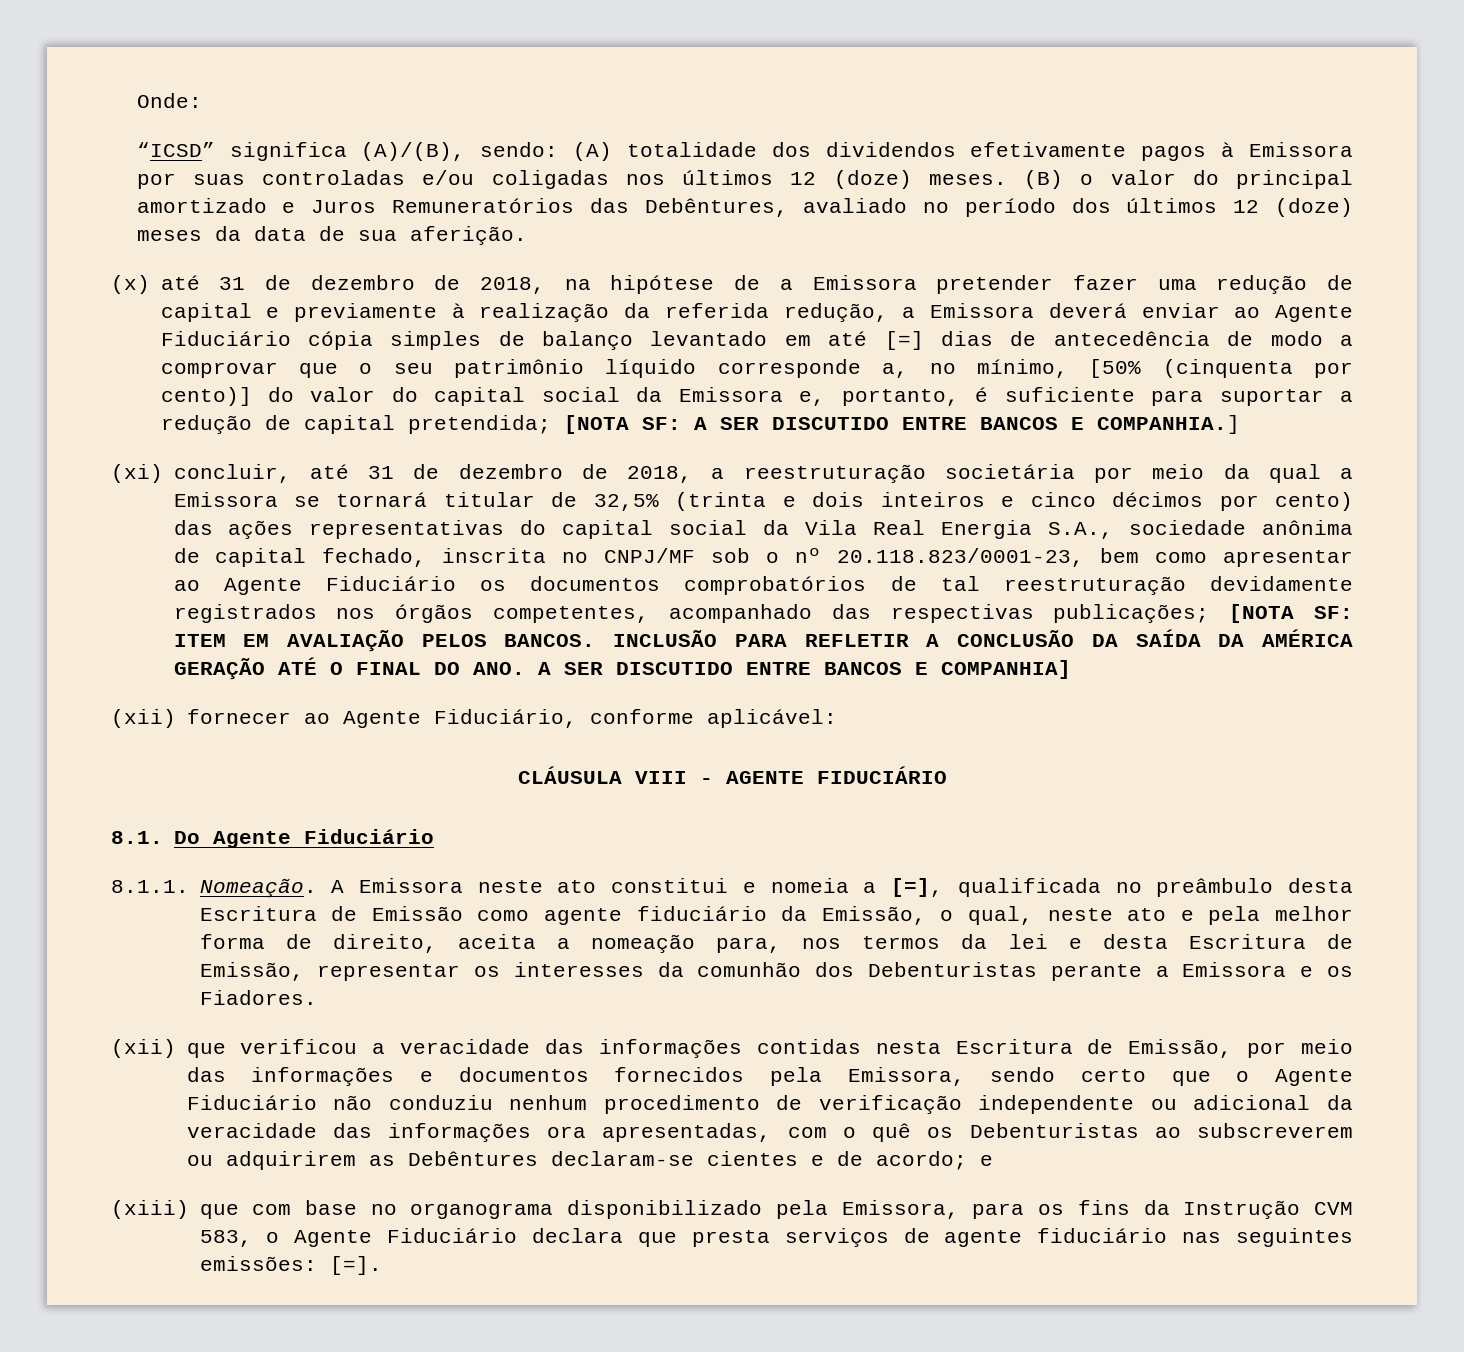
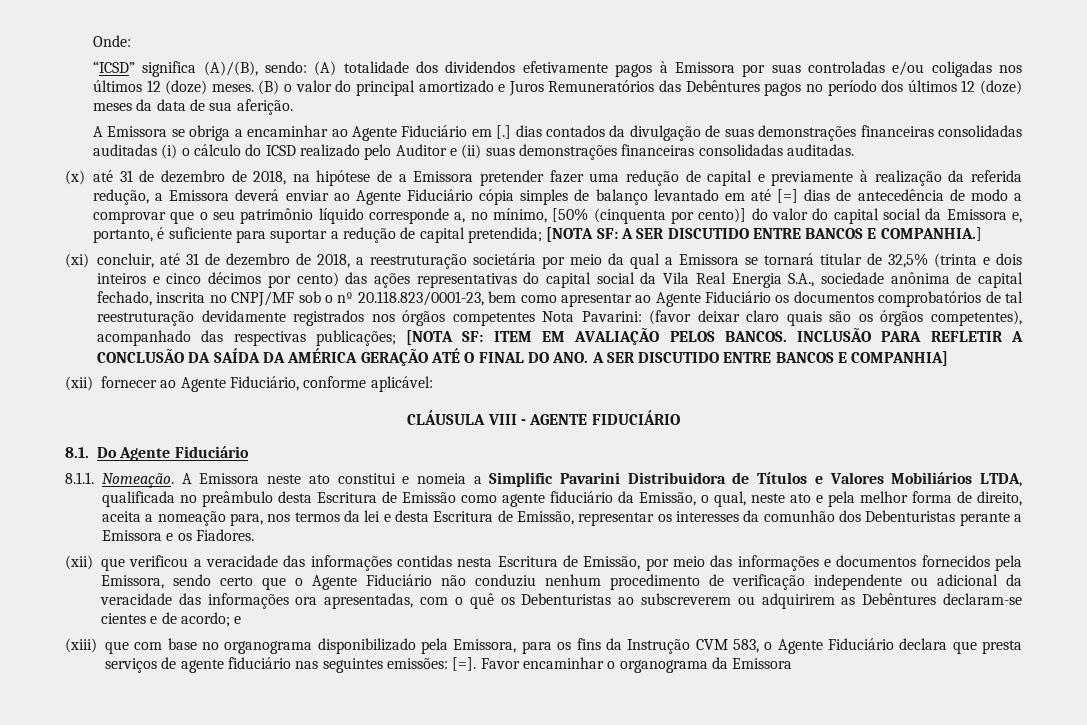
[644,198,908,217] Debêntures, avaliado -> [685,80,802,96] Debêntures pagos
(527, 235) none -> [93,125,1023,141] [93,144,854,160] // A Emissora se obriga a encaminhar ao Agente Fiduciário em [.] dias contados da divulgação de suas demonstrações financeiras consolidadas auditadas (i) o cálculo do ICSD realizado pelo Auditor e (ii) suas demonstrações financeiras consolidadas auditadas.
[493,606,649,623] competentes, -> [452,310,1022,326] competentes Nota Pavarini: (favor deixar claro quais são os órgãos competentes),
[891,878,944,897] [=], -> [489,472,1023,487] Simplific Pavarini Distribuidora de Títulos e Valores Mobiliários LTDA,
(382, 1265) none -> [480,657,793,673] Favor encaminhar o organograma da Emissora

